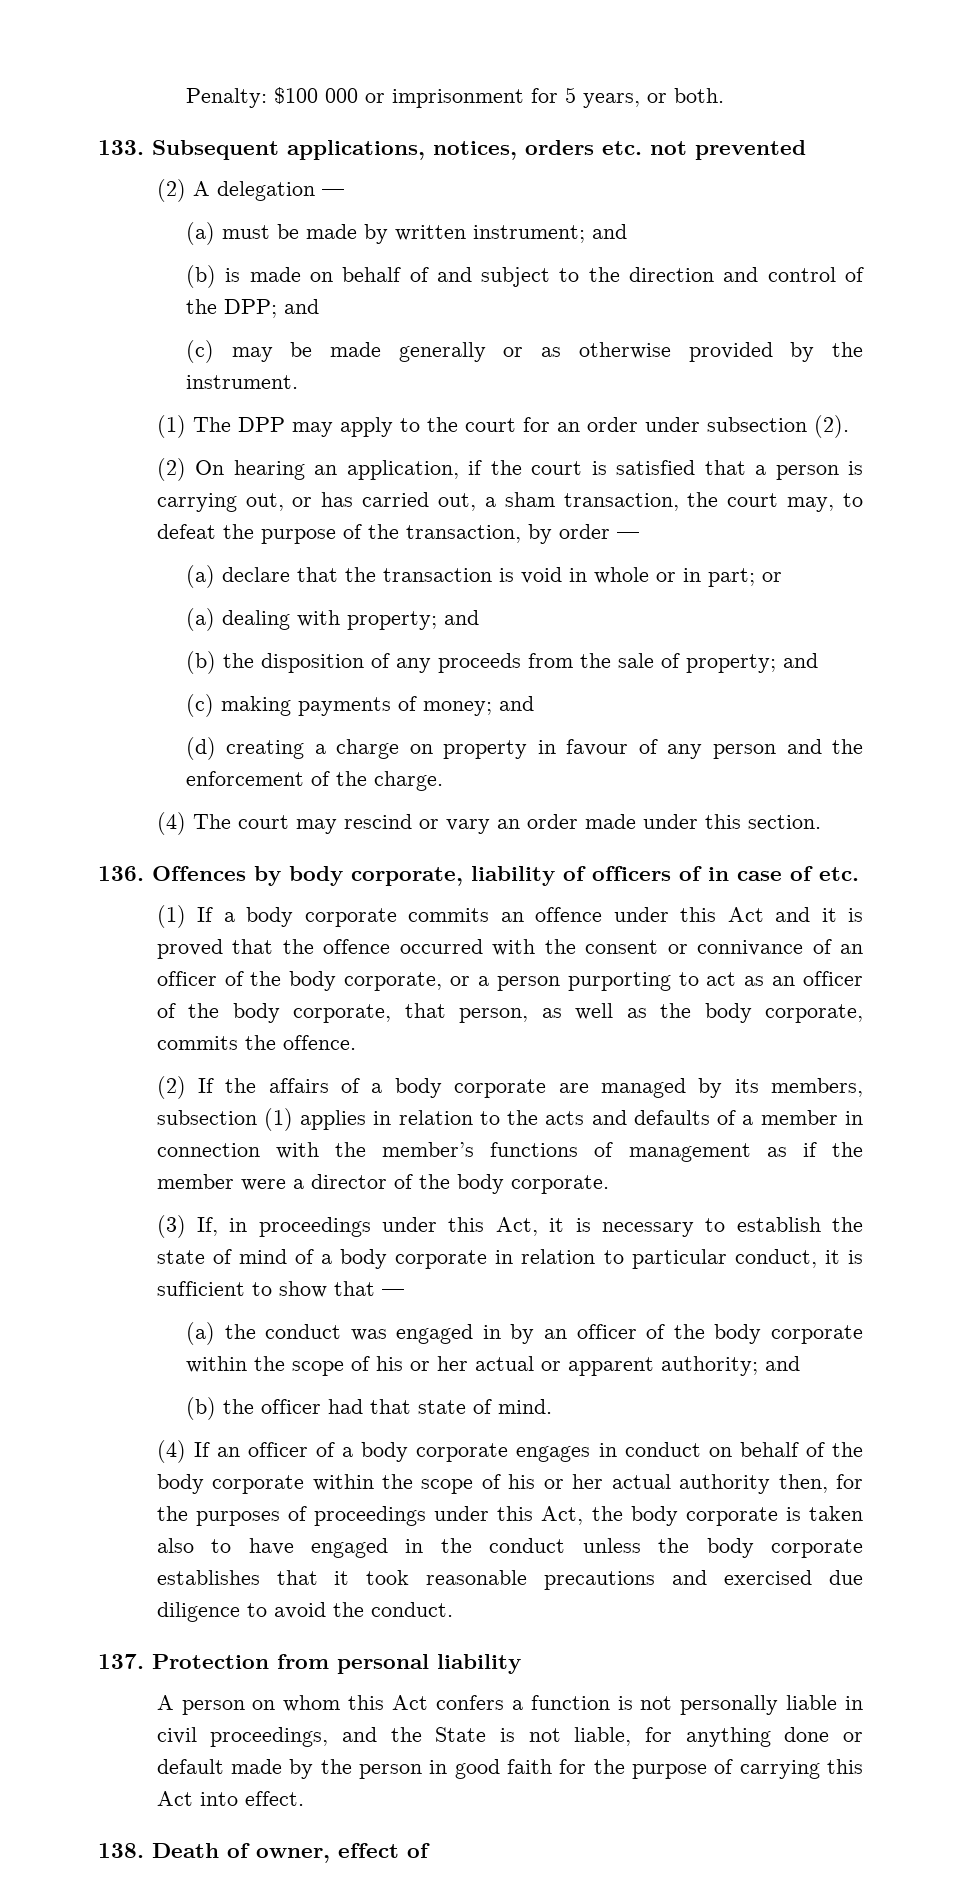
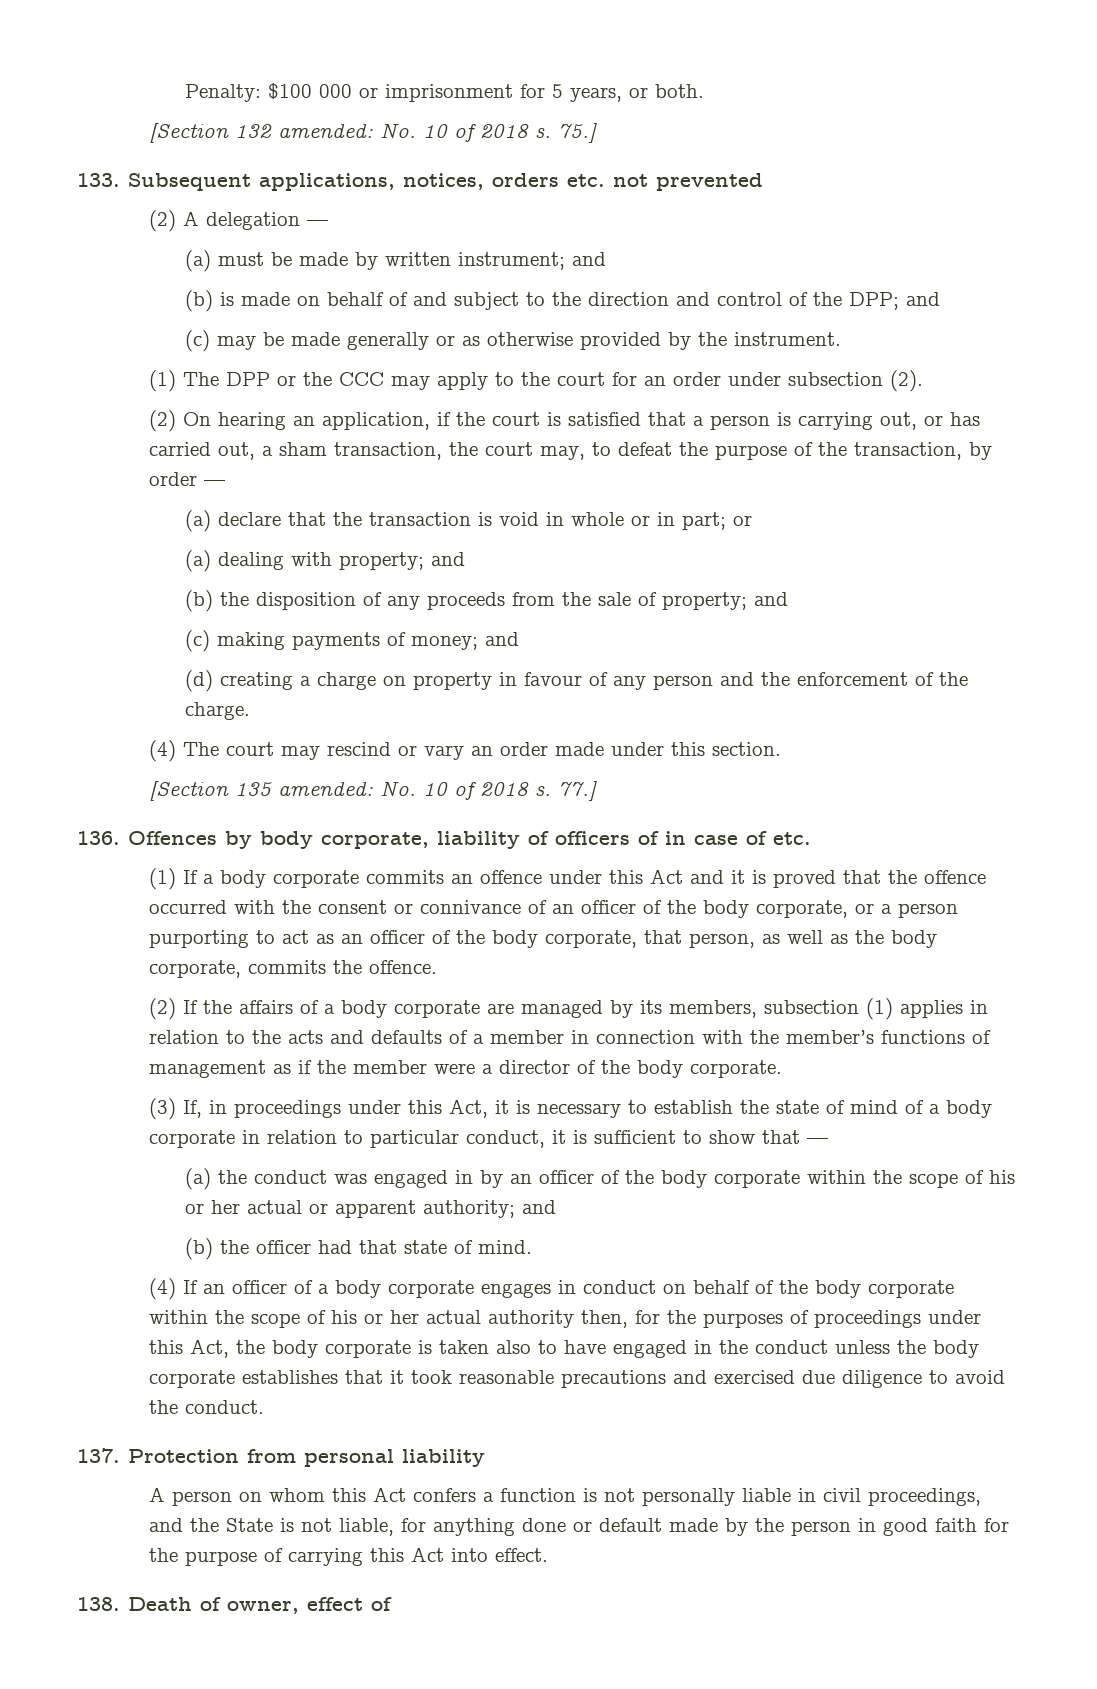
(724, 95) none -> [149,122,598,143] // [Section 132 amended: No. 10 of 2018 s. 75.]
(285, 424) none -> [277,372,385,386] or the CCC
(821, 822) none -> [149,780,598,801] // [Section 135 amended: No. 10 of 2018 s. 77.]

